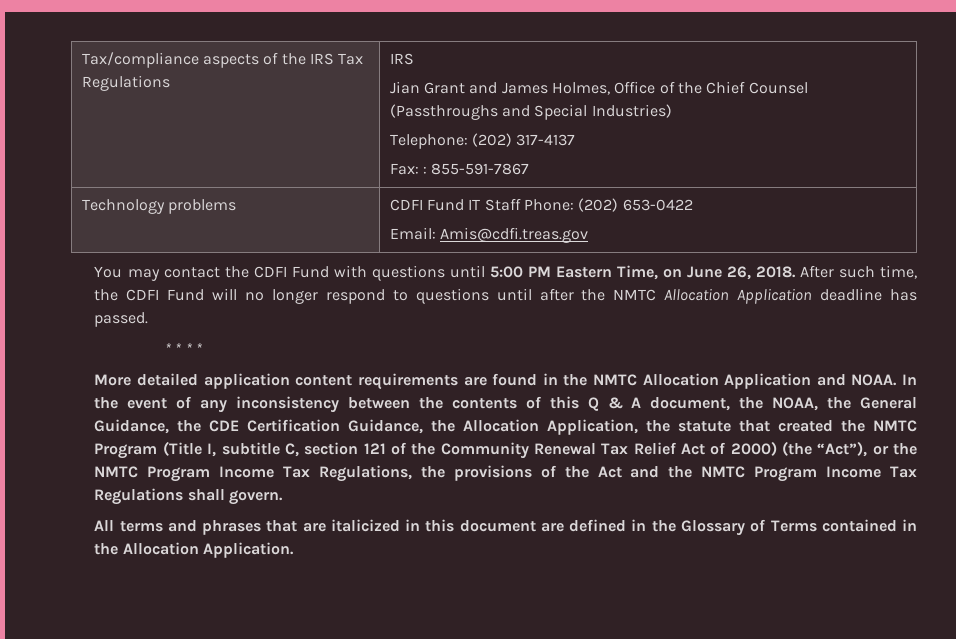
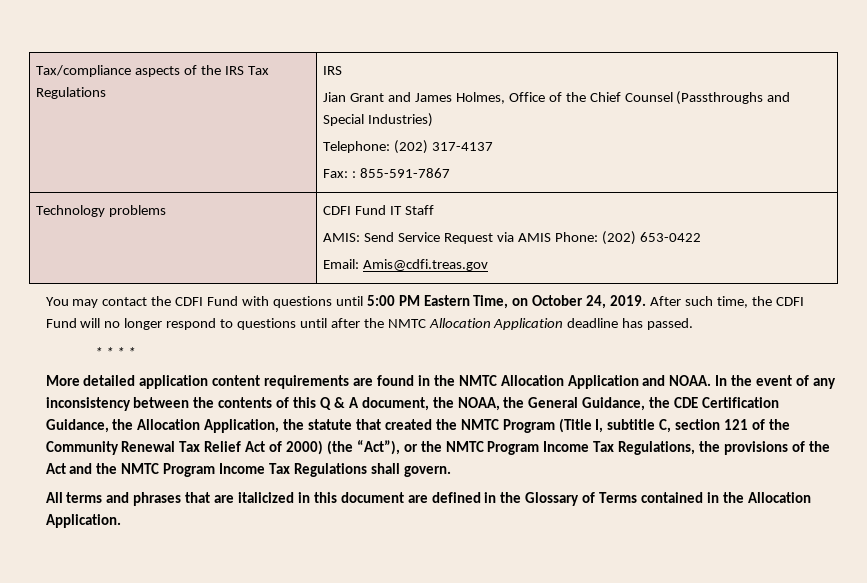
(521, 204) none -> [323,232,551,244] // AMIS: Send Service Request via AMIS
[686,266,796,280] June 26, 2018. -> [532,295,647,309] October 24, 2019.

